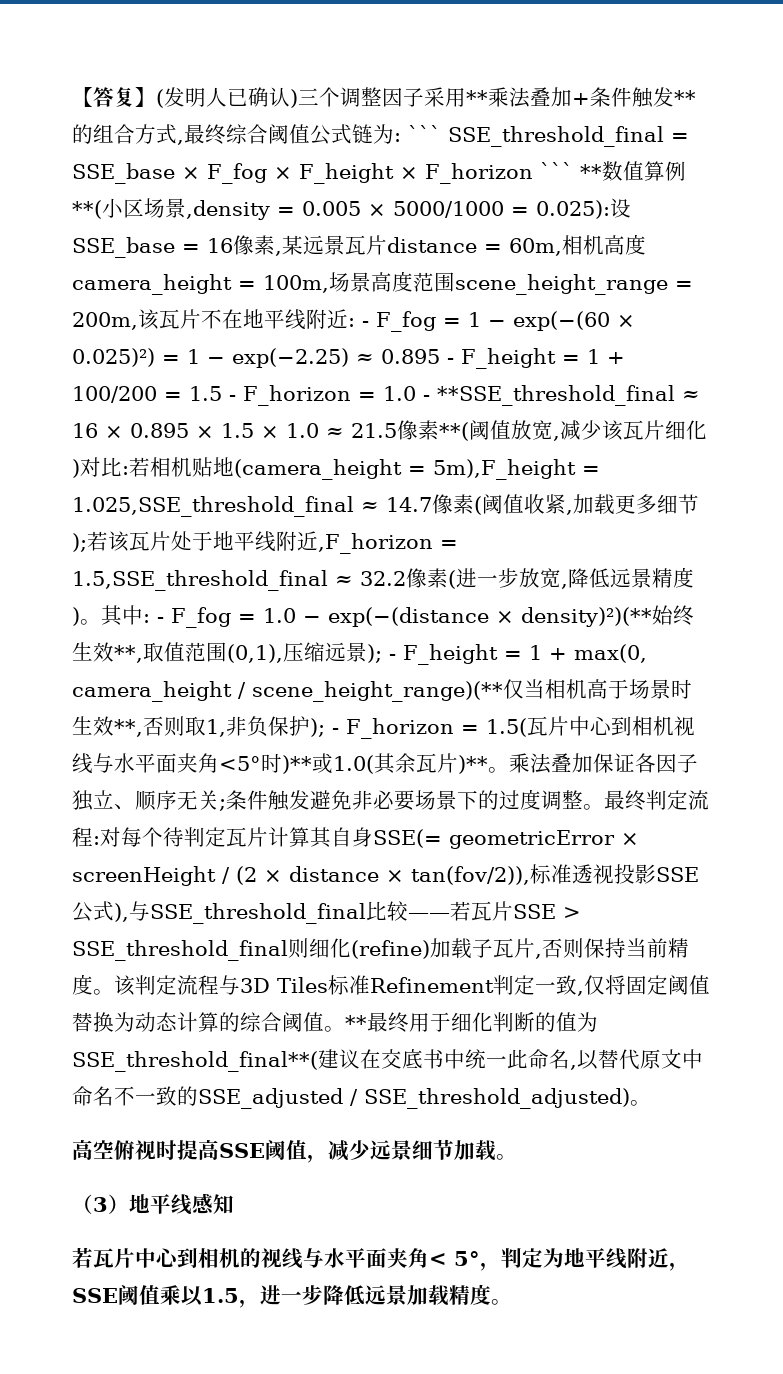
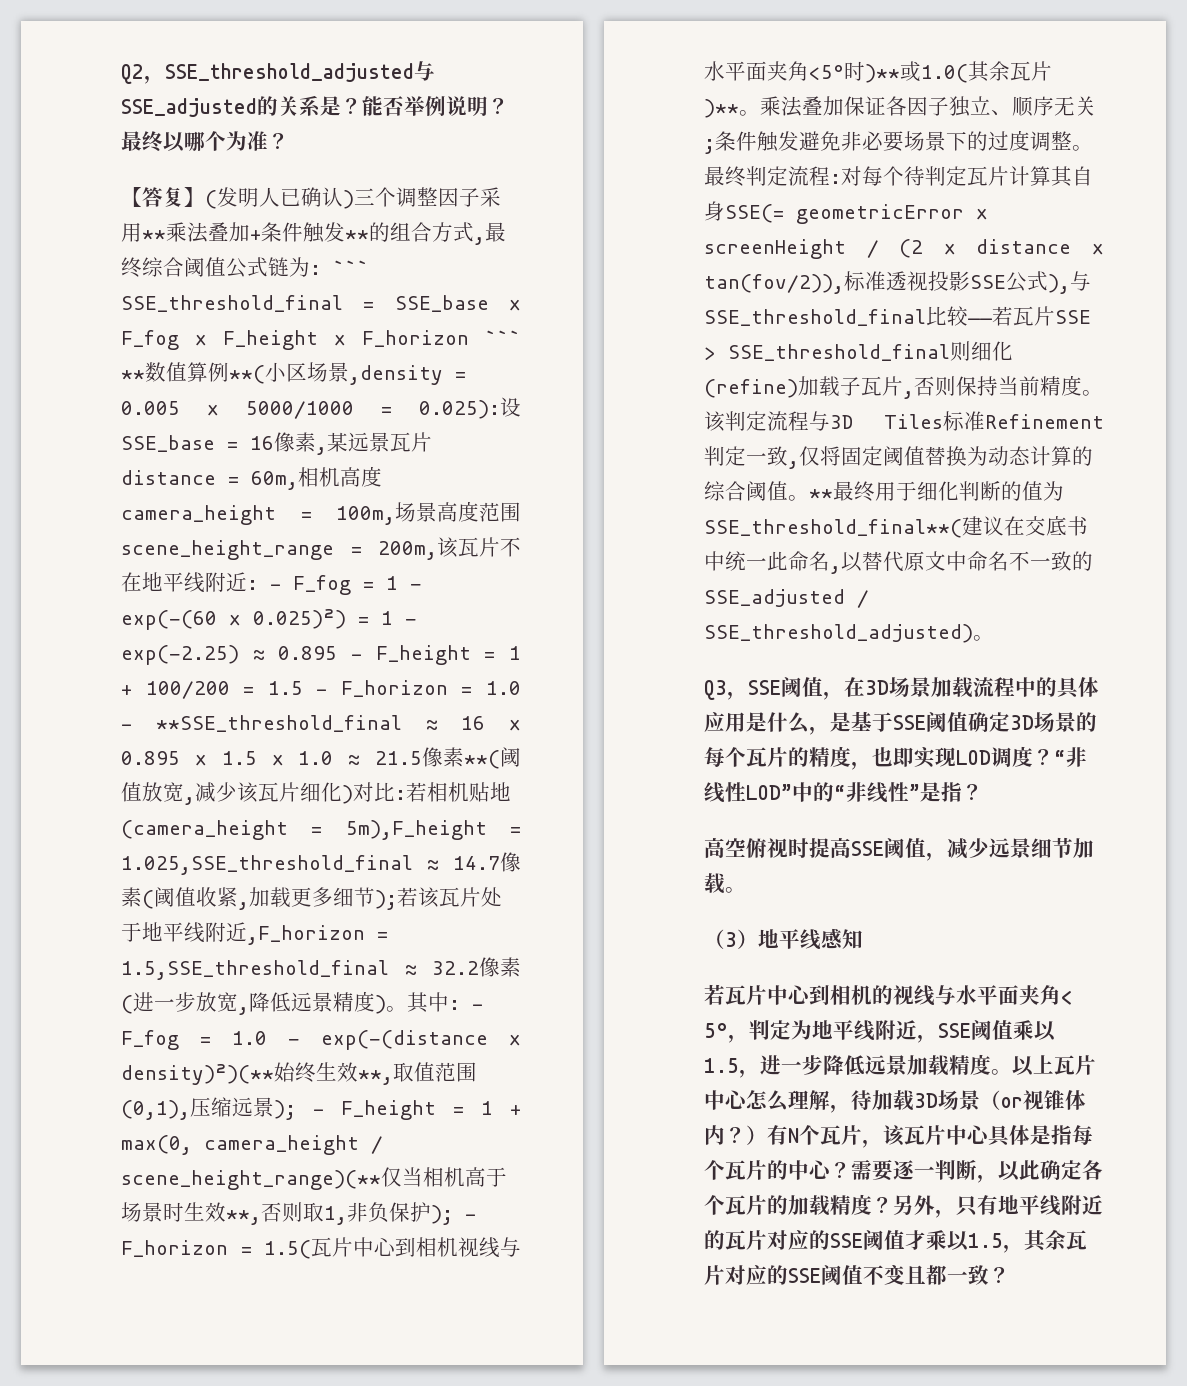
(72, 97) none -> [121,61,435,84] [121,95,509,118] [121,131,289,152] Q2，SSE_threshold_adjusted与SSE_adjusted的关系是？能否举例说明？最终以哪个为准？ //
(651, 1103) none -> [704,677,1099,700] [704,711,1097,735] [704,746,1087,770] [704,782,983,803] // Q3，SSE阈值，在3D场景加载流程中的具体应用是什么，是基于SSE阈值确定3D场景的每个瓦片的精度，也即实现LOD调度？“非线性LOD”中的“非线性”是指？
(512, 1302) none -> [1012,1055,1096,1076] [704,1090,1086,1113] [704,1125,1093,1148] [704,1159,1103,1183] [704,1194,1103,1218] [704,1230,1087,1253] [704,1264,1010,1285] 以上瓦片中心怎么理解，待加载3D场景（or视锥体内？）有N个瓦片，该瓦片中心具体是指每个瓦片的中心？需要逐一判断，以此确定各个瓦片的加载精度？另外，只有地平线附近的瓦片对应的SSE阈值才乘以1.5，其余瓦片对应的SSE阈值不变且都一致？

